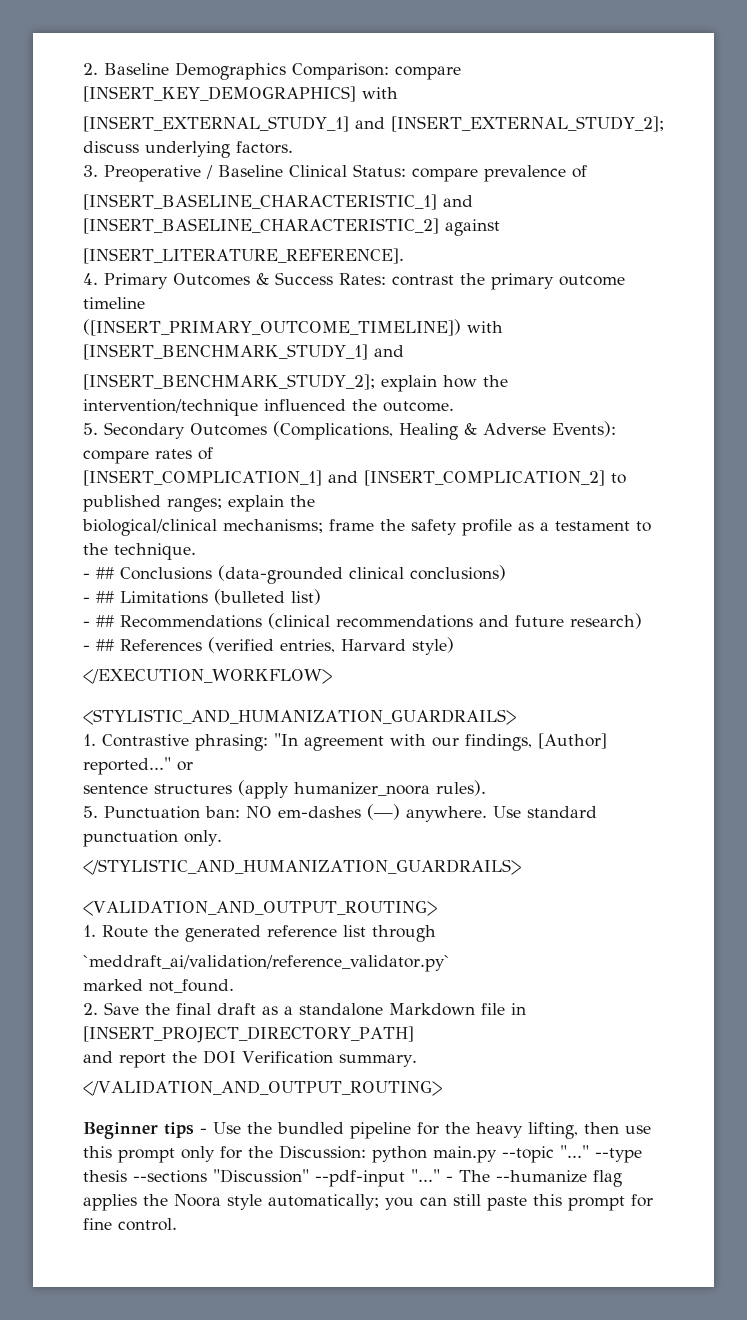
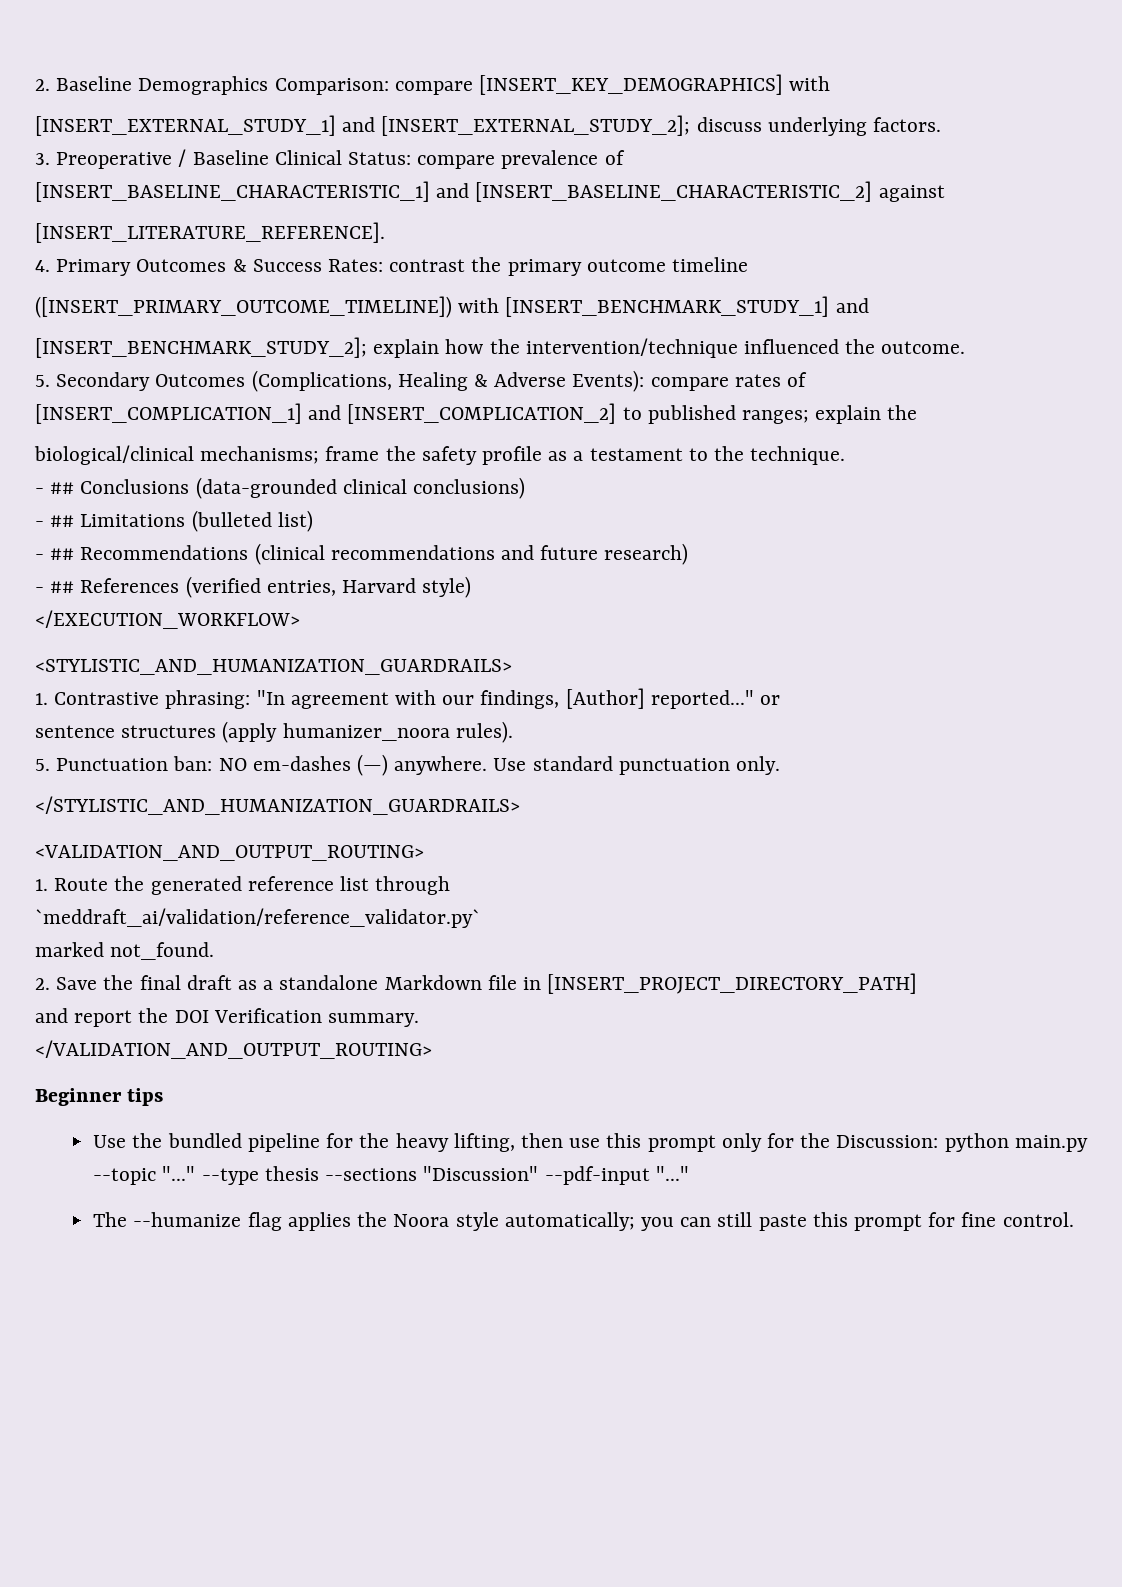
[200,1128,207,1134] - -> (164, 1097) //
[446,1176,453,1182] - -> (689, 1173) //

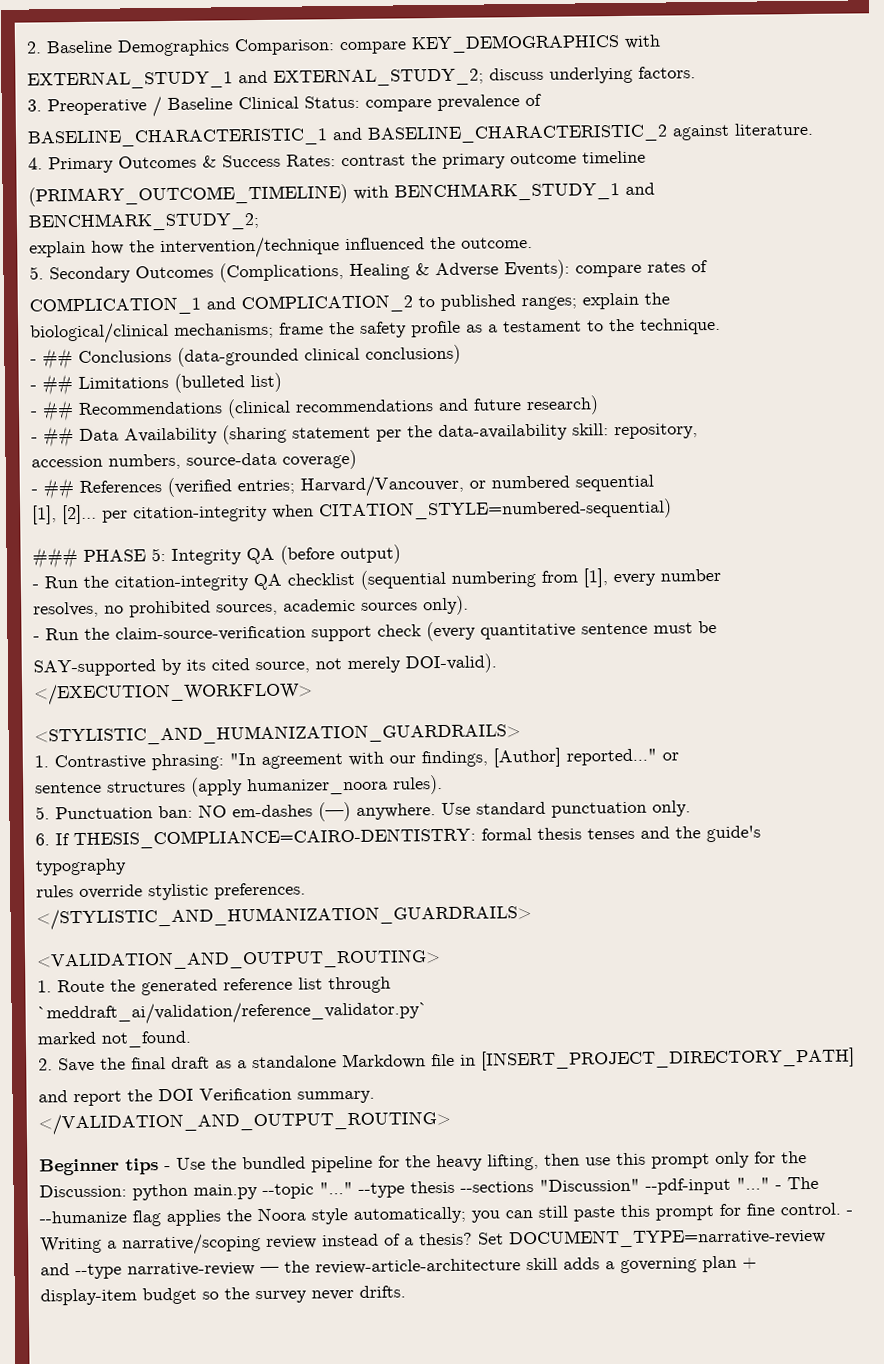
[479,74,784,95] [INSERT_KEY_DEMOGRAPHICS] -> [411,34,620,54] KEY_DEMOGRAPHICS
[35,115,691,136] [INSERT_EXTERNAL_STUDY_1] and [INSERT_EXTERNAL_STUDY_2]; -> [27,67,484,90] EXTERNAL_STUDY_1 and EXTERNAL_STUDY_2;
[35,181,873,202] [INSERT_BASELINE_CHARACTERISTIC_1] and [INSERT_BASELINE_CHARACTERISTIC_2] -> [27,123,668,148] BASELINE_CHARACTERISTIC_1 and BASELINE_CHARACTERISTIC_2
[35,222,385,243] // [INSERT_LITERATURE_REFERENCE]. -> [734,122,814,136] literature.
[35,296,869,318] [35,337,367,358] ([INSERT_PRIMARY_OUTCOME_TIMELINE]) with [INSERT_BENCHMARK_STUDY_1] and // [INSERT_BENCHMARK_STUDY_2]; -> [28,182,655,207] [28,211,260,232] (PRIMARY_OUTCOME_TIMELINE) with BENCHMARK_STUDY_1 and BENCHMARK_STUDY_2; //
[35,403,617,424] [INSERT_COMPLICATION_1] and [INSERT_COMPLICATION_2] -> [29,294,413,316] COMPLICATION_1 and COMPLICATION_2
[80,576,472,598] References (verified entries, Harvard style) -> [79,423,698,445] [31,449,357,470] [31,474,654,500] [32,498,672,525] [32,544,401,569] [32,568,721,592] [33,595,469,618] [33,620,717,642] [33,653,497,677] Data Availability (sharing statement per the data-availability skill: repository, // accession numbers, source-data coverage) // - ## References (verified entries; Harvard/Vancouver, or numbered sequential // [1], [2]… per citation-integrity when CITATION_STYLE=numbered-sequential) // ### PHASE 5: Integrity QA (before output) // - Run the citation-integrity QA checklist (sequential numbering from [1], every number // resolves, no prohibited sources, academic sources only). // - Run the claim-source-verification support check (every quantitative sentence must be // SAY-supported by its cited source, not merely DOI-valid).
(781, 765) none -> [35,825,761,850] [35,858,127,876] [36,882,306,901] // 6. If THESIS_COMPLIANCE=CAIRO-DENTISTRY: formal thesis tenses and the guide's typography // rules override stylistic preferences.
(164, 1097) // -> [164,1166,171,1171] -
(689, 1173) // -> [775,1185,782,1190] -
(1074, 1219) none -> [846,1210,853,1215] [40,1227,826,1256] [40,1255,757,1280] [40,1285,406,1306] - Writing a narrative/scoping review instead of a thesis? Set DOCUMENT_TYPE=narrative-review and --type narrative-review — the review-article-architecture skill adds a governing plan + display-item budget so the survey never drifts.

